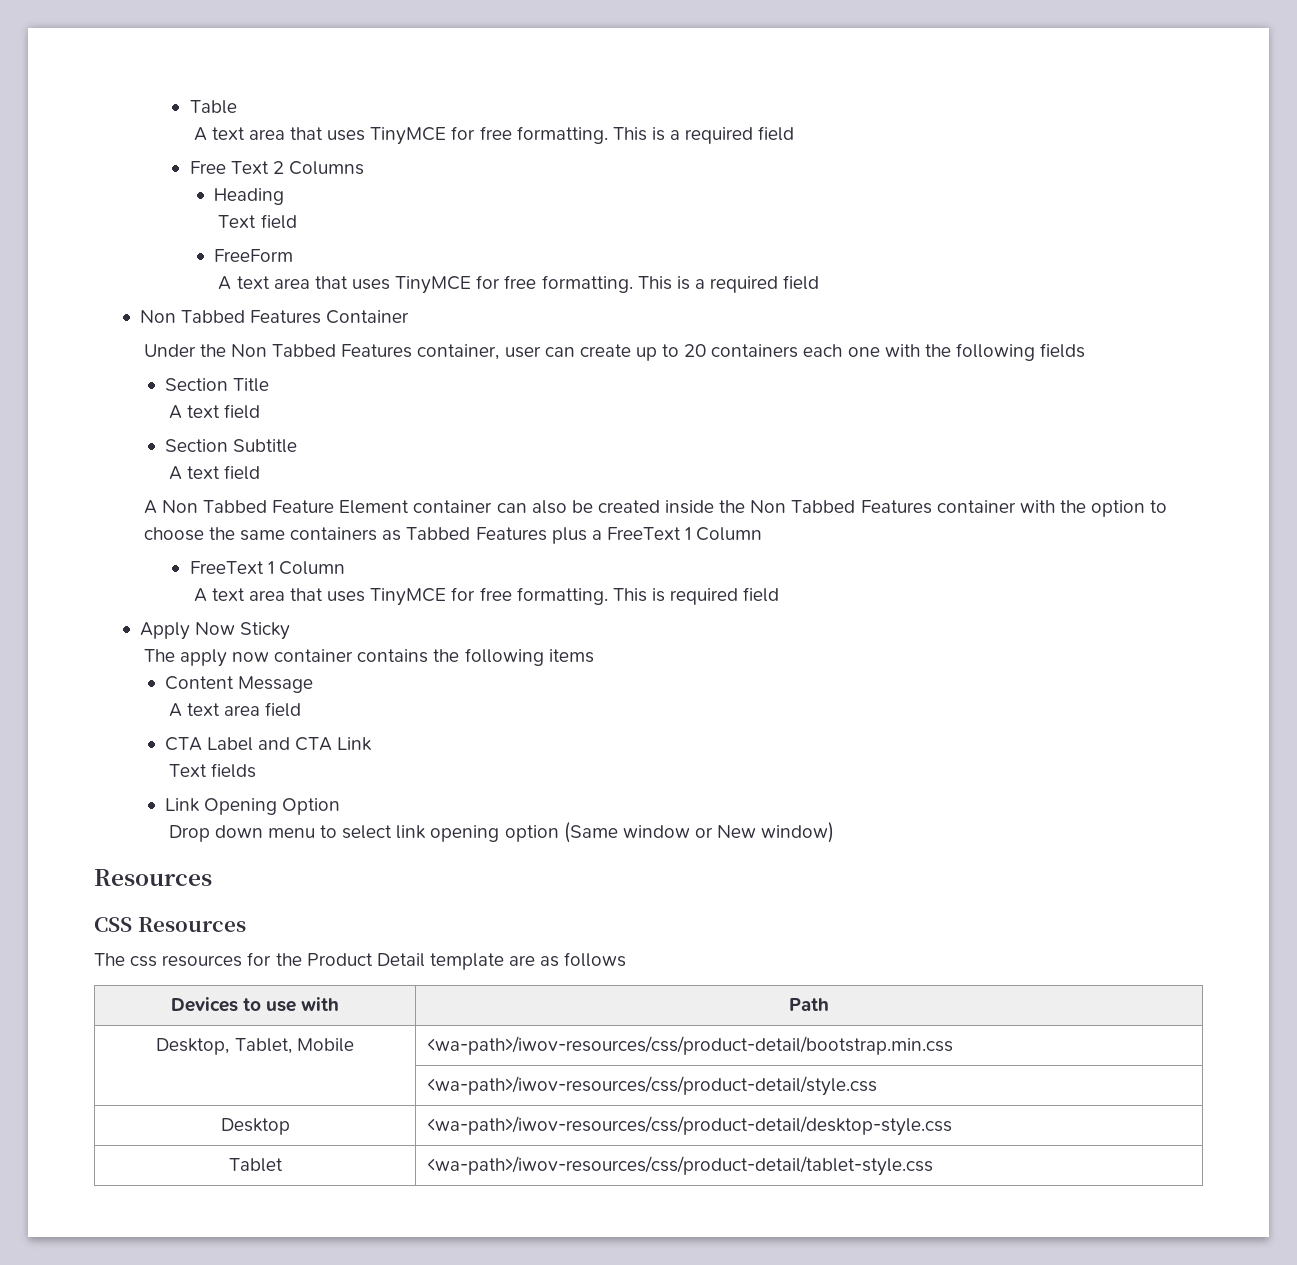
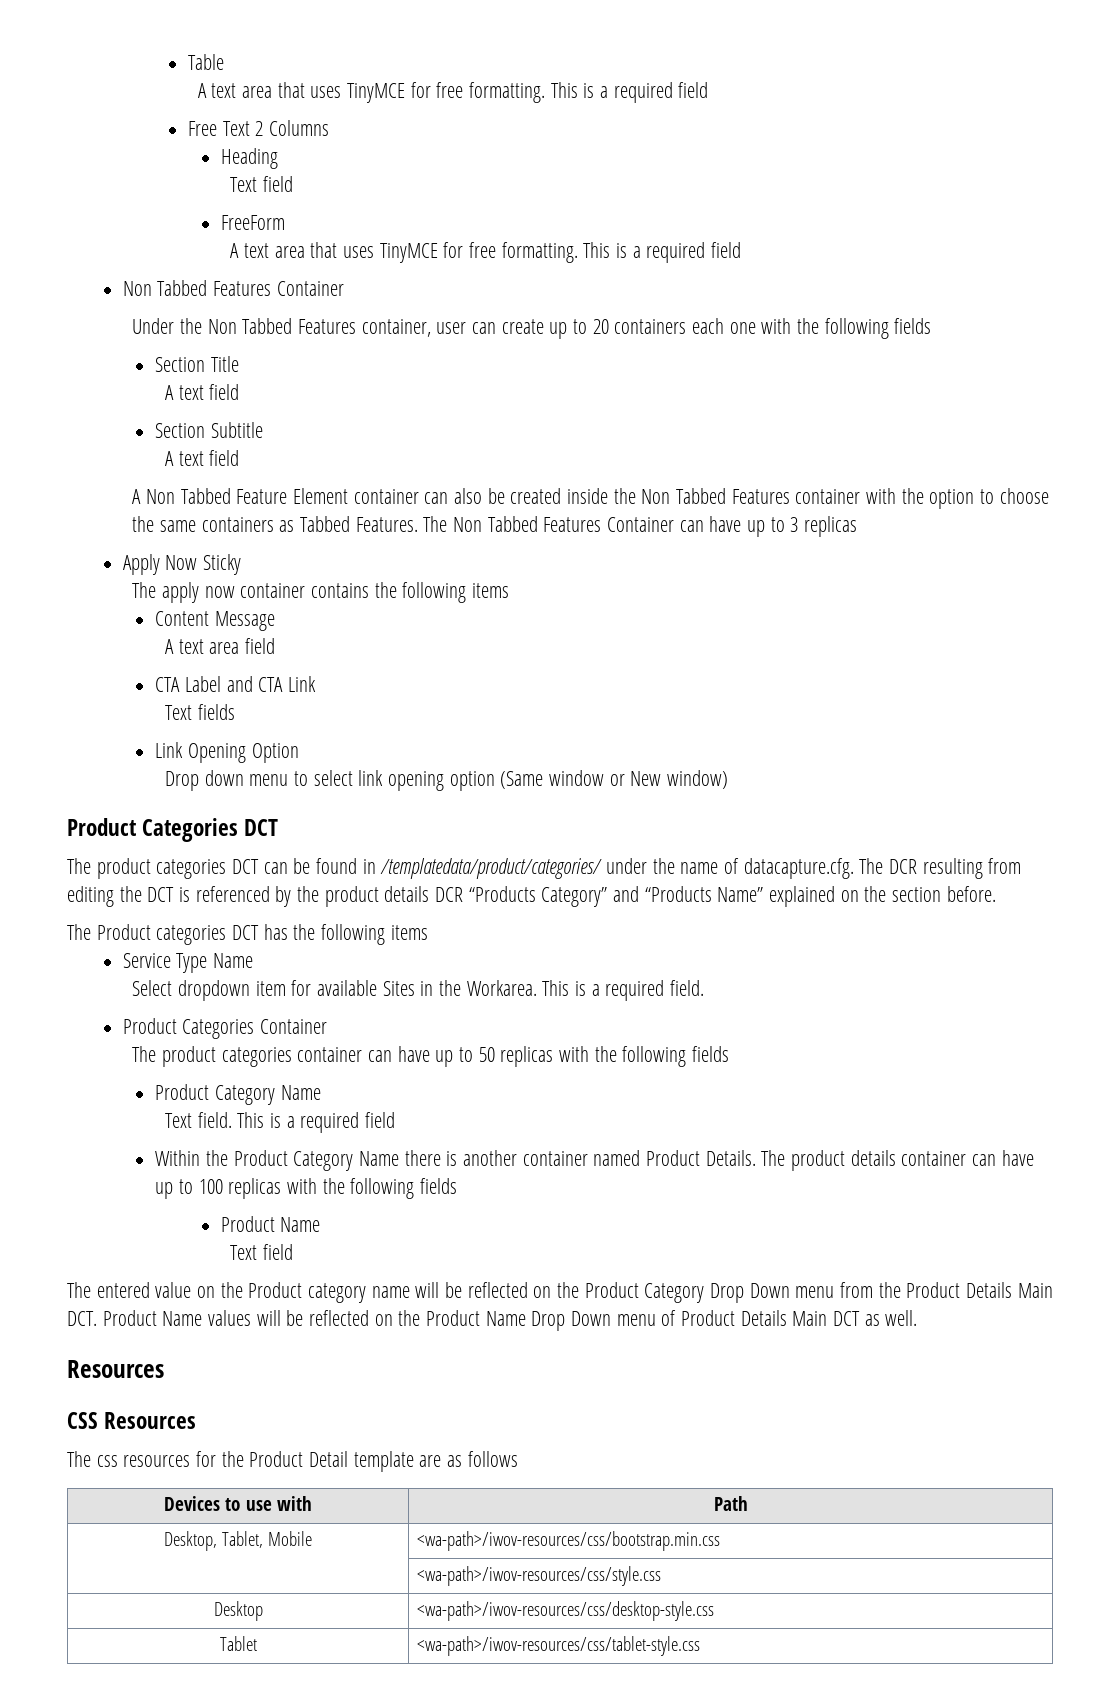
[475,527,763,544] [189,561,345,575] [193,587,780,606] Features plus a FreeText 1 Column // FreeText 1 Column // A text area that uses TinyMCE for free formatting. This is required field -> [355,516,857,537] Features. The Non Tabbed Features Container can have up to 3 replicas
(835, 832) none -> [67,818,279,842] [67,858,1022,879] [67,886,996,907] [67,924,428,945] [122,953,254,973] [132,980,704,1001] [122,1018,328,1039] [132,1046,729,1067] [155,1084,321,1105] [164,1112,395,1133] [155,1150,1034,1171] [155,1178,458,1199] [220,1216,321,1232] [230,1244,293,1260] [67,1282,1053,1303] [67,1310,918,1331] // Product Categories DCT // The product categories DCT can be found in /templatedata/product/categories/ under the name of datacapture.cfg. The DCR resulting from editing the DCT is referenced by the product details DCR “Products Category” and “Products Name” explained on the section before. // The Product categories DCT has the following items // Service Type Name // Select dropdown item for available Sites in the Workarea. This is a required field. // Product Categories Container // The product categories container can have up to 50 replicas with the following fields // Product Category Name // Text field. This is a required field // Within the Product Category Name there is another container named Product Details. The product details container can have up to 100 replicas with the following fields // Product Name // Text field // The entered value on the Product category name will be reflected on the Product Category Drop Down menu from the Product Details Main DCT. Product Name values will be reflected on the Product Name Drop Down menu of Product Details Main DCT as well.
[426,1036,953,1055] [426,1076,877,1096] <wa-path>/iwov-resources/css/product-detail/bootstrap.min.css // | <wa-path>/iwov-resources/css/product-detail/style.css -> [416,1531,720,1551] [416,1566,661,1586] <wa-path>/iwov-resources/css/bootstrap.min.css // | <wa-path>/iwov-resources/css/style.css
[426,1116,952,1136] <wa-path>/iwov-resources/css/product-detail/desktop-style.css -> [416,1601,714,1621] <wa-path>/iwov-resources/css/desktop-style.css
[426,1156,933,1176] <wa-path>/iwov-resources/css/product-detail/tablet-style.css -> [416,1636,700,1656] <wa-path>/iwov-resources/css/tablet-style.css

